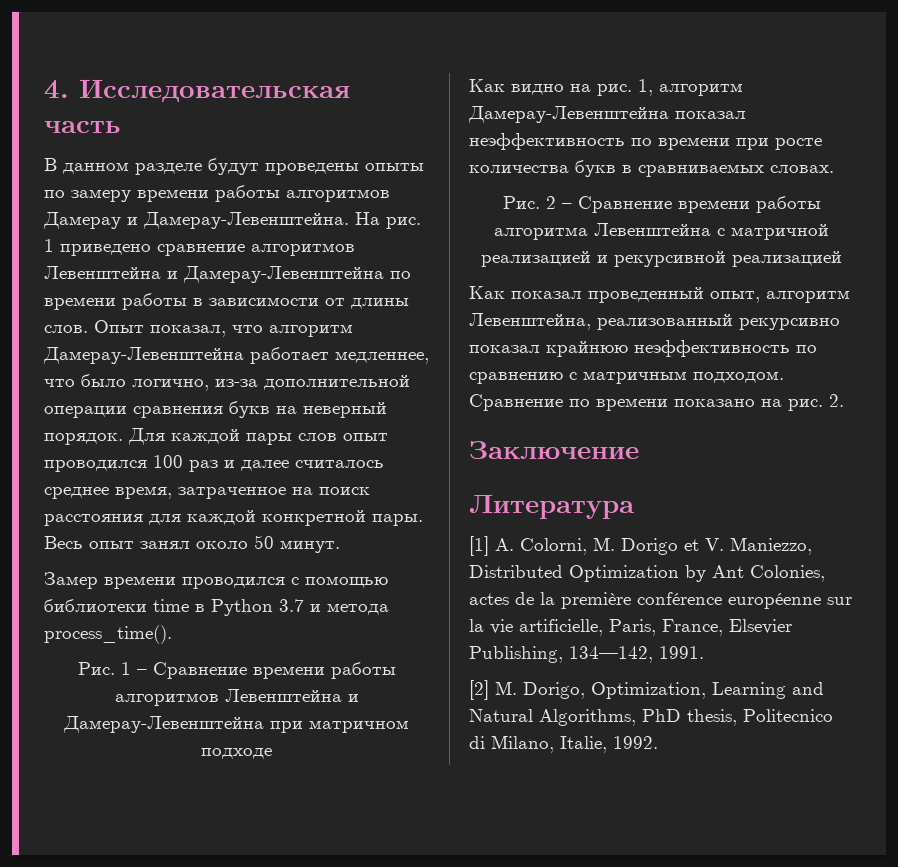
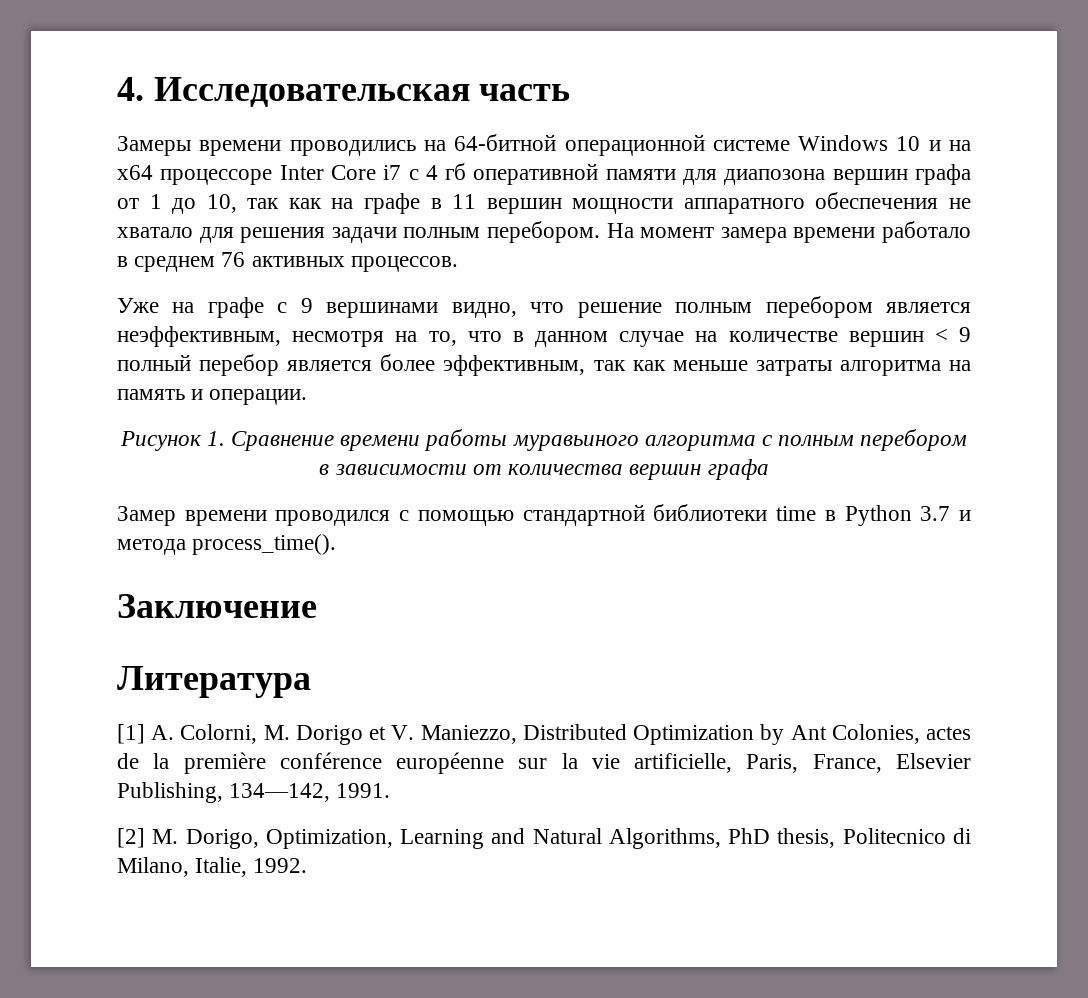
[44,158,424,175] [44,185,390,202] [43,212,421,229] [44,239,355,256] [44,266,411,283] [44,293,409,310] [44,320,353,337] [43,347,429,364] [44,374,410,391] [44,401,387,418] [44,428,388,445] [44,455,384,472] [44,486,370,499] [44,510,423,526] [44,535,340,553] В данном разделе будут проведены опыты по замеру времени работы алгоритмов Дамерау и Дамерау-Левенштейна. На рис. 1 приведено сравнение алгоритмов Левенштейна и Дамерау-Левенштейна по времени работы в зависимости от длины слов. Опыт показал, что алгоритм Дамерау-Левенштейна работает медленнее, что было логично, из-за дополнительной операции сравнения букв на неверный порядок. Для каждой пары слов опыт проводился 100 раз и далее считалось среднее время, затраченное на поиск расстояния для каждой конкретной пары. Весь опыт занял около 50 минут. -> [117,134,971,156] [117,163,971,185] [117,192,971,214] [117,221,972,243] [117,252,458,272] [117,296,971,318] [117,326,971,347] [117,354,972,376] [117,389,308,405] [119,429,968,451] [319,459,769,480] Замеры времени проводились на 64-битной операционной системе Windows 10 и на x64 процессоре Inter Core i7 с 4 гб оперативной памяти для диапозона вершин графа от 1 до 10, так как на графе в 11 вершин мощности аппаратного обеспечения не хватало для решения задачи полным перебором. На момент замера времени работало в среднем 76 активных процессов. // Уже на графе с 9 вершинами видно, что решение полным перебором является неэффективным, несмотря на то, что в данном случае на количестве вершин < 9 полный перебор является более эффективным, так как меньше затраты алгоритма на память и операции. // Рисунок 1. Сравнение времени работы муравьиного алгоритма с полным перебором в зависимости от количества вершин графа
(388, 582) none -> [522,504,645,526] стандартной
[77,662,396,679] [114,689,359,706] [63,716,409,733] [201,748,272,759] [469,79,743,96] [468,106,746,123] [469,133,822,150] [469,160,834,177] [502,196,821,213] [494,223,829,240] [481,251,842,267] [469,286,850,303] [469,313,840,330] [469,340,817,357] [469,371,784,384] [469,394,844,411] // Рис. 1 – Сравнение времени работы алгоритмов Левенштейна и Дамерау-Левенштейна при матричном подходе // Как видно на рис. 1, алгоритм Дамерау-Левенштейна показал неэффективность по времени при росте количества букв в сравниваемых словах. // Рис. 2 – Сравнение времени работы алгоритма Левенштейна с матричной реализацией и рекурсивной реализацией // Как показал проведенный опыт, алгоритм Левенштейна, реализованный рекурсивно показал крайнюю неэффективность по сравнению с матричным подходом. Сравнение по времени показано на рис. 2. -> (337, 544) none

